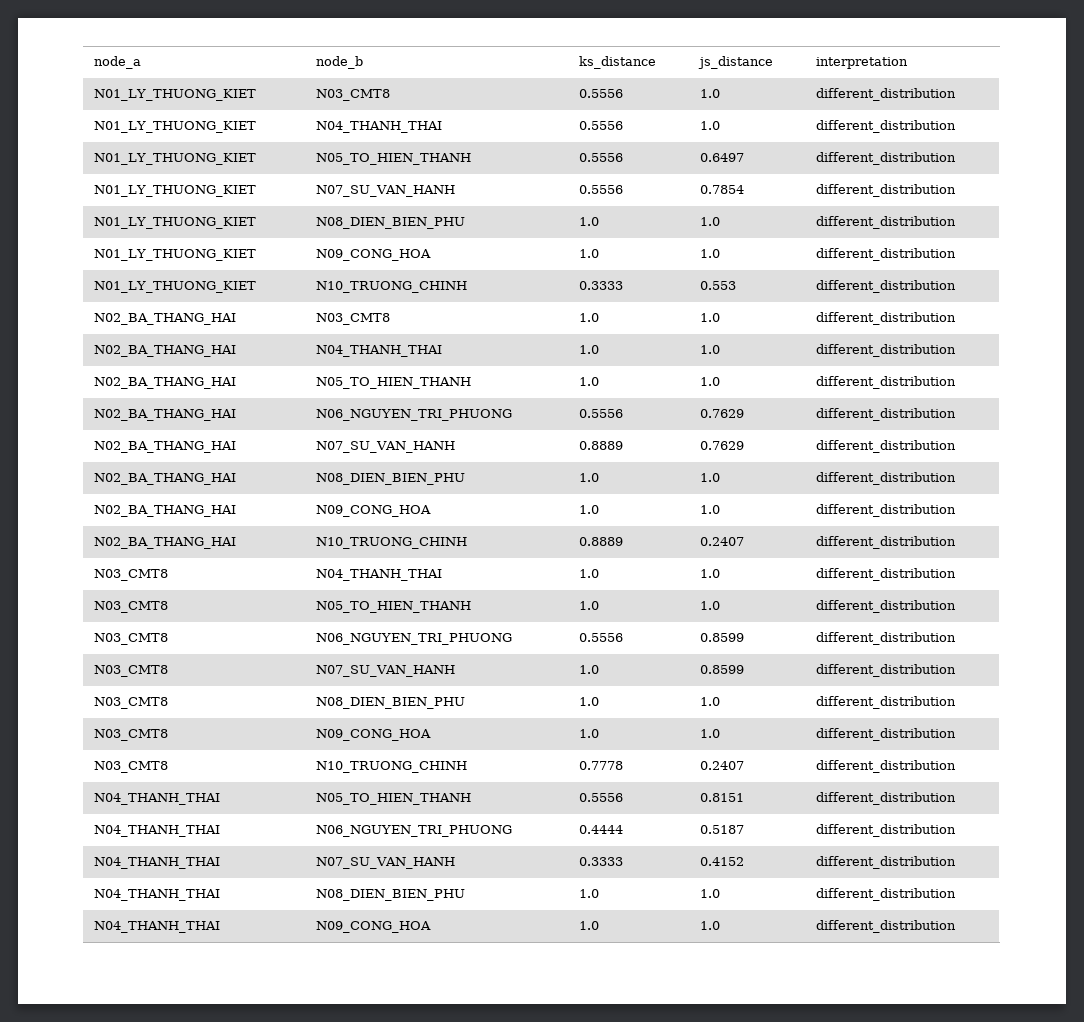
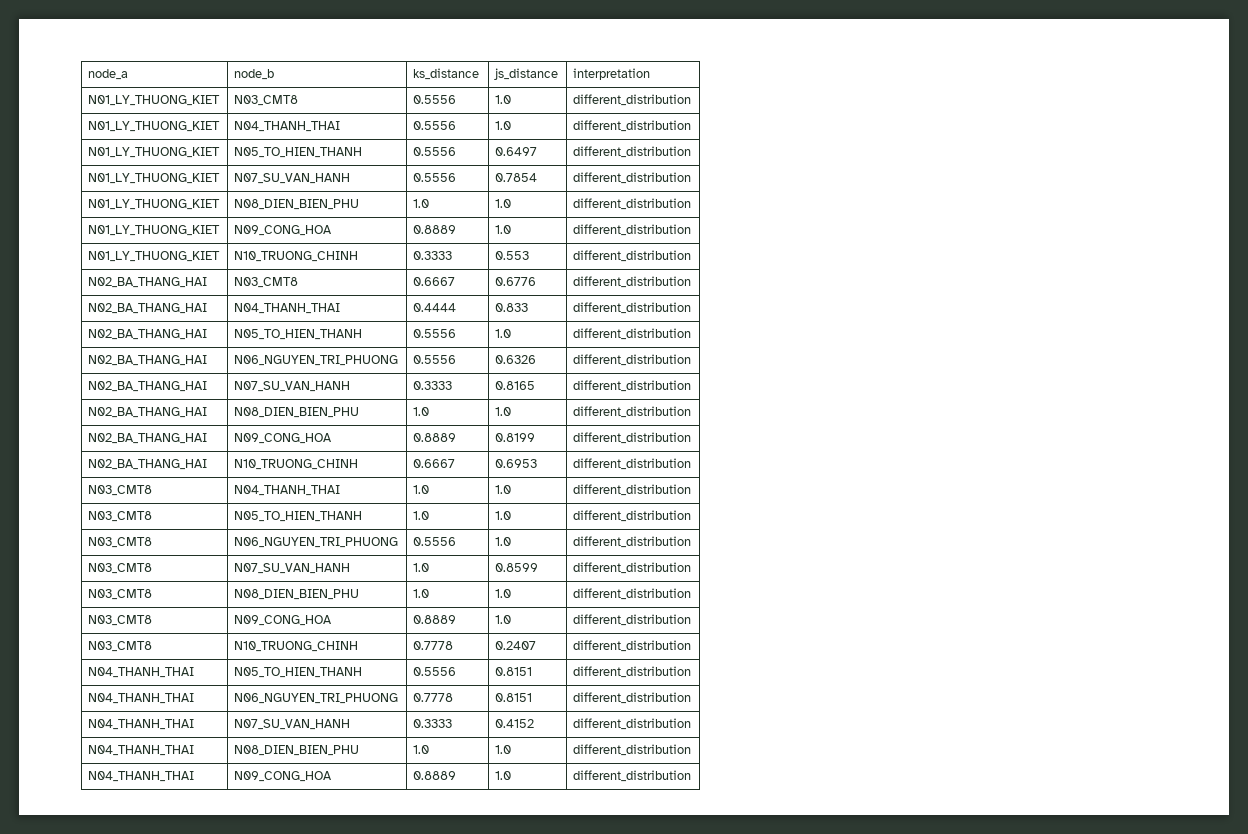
[579,249,600,258] 1.0 -> [413,225,457,234] 0.8889
[579,313,600,322] [700,313,721,322] 1.0 | 1.0 -> [413,277,456,286] [495,277,537,286] 0.6667 | 0.6776
[579,345,600,354] [700,345,721,354] 1.0 | 1.0 -> [413,303,457,312] [495,303,529,312] 0.4444 | 0.833
[579,377,600,386] 1.0 -> [413,329,457,338] 0.5556
[700,409,745,418] 0.7629 -> [495,355,537,364] 0.6326
[579,441,624,450] [700,441,745,450] 0.8889 | 0.7629 -> [413,381,453,390] [495,381,536,390] 0.3333 | 0.8165
[579,505,600,514] [700,505,721,514] 1.0 | 1.0 -> [413,433,457,442] [495,433,536,442] 0.8889 | 0.8199
[579,537,624,546] [700,537,745,546] 0.8889 | 0.2407 -> [413,459,456,468] [495,459,538,468] 0.6667 | 0.6953
[700,633,745,642] 0.8599 -> [495,537,512,546] 1.0
[579,729,600,738] 1.0 -> [413,615,457,624] 0.8889
[579,825,624,834] [700,825,745,834] 0.4444 | 0.5187 -> [413,693,454,702] [495,693,533,702] 0.7778 | 0.8151
[579,921,600,930] 1.0 -> [413,771,457,780] 0.8889

